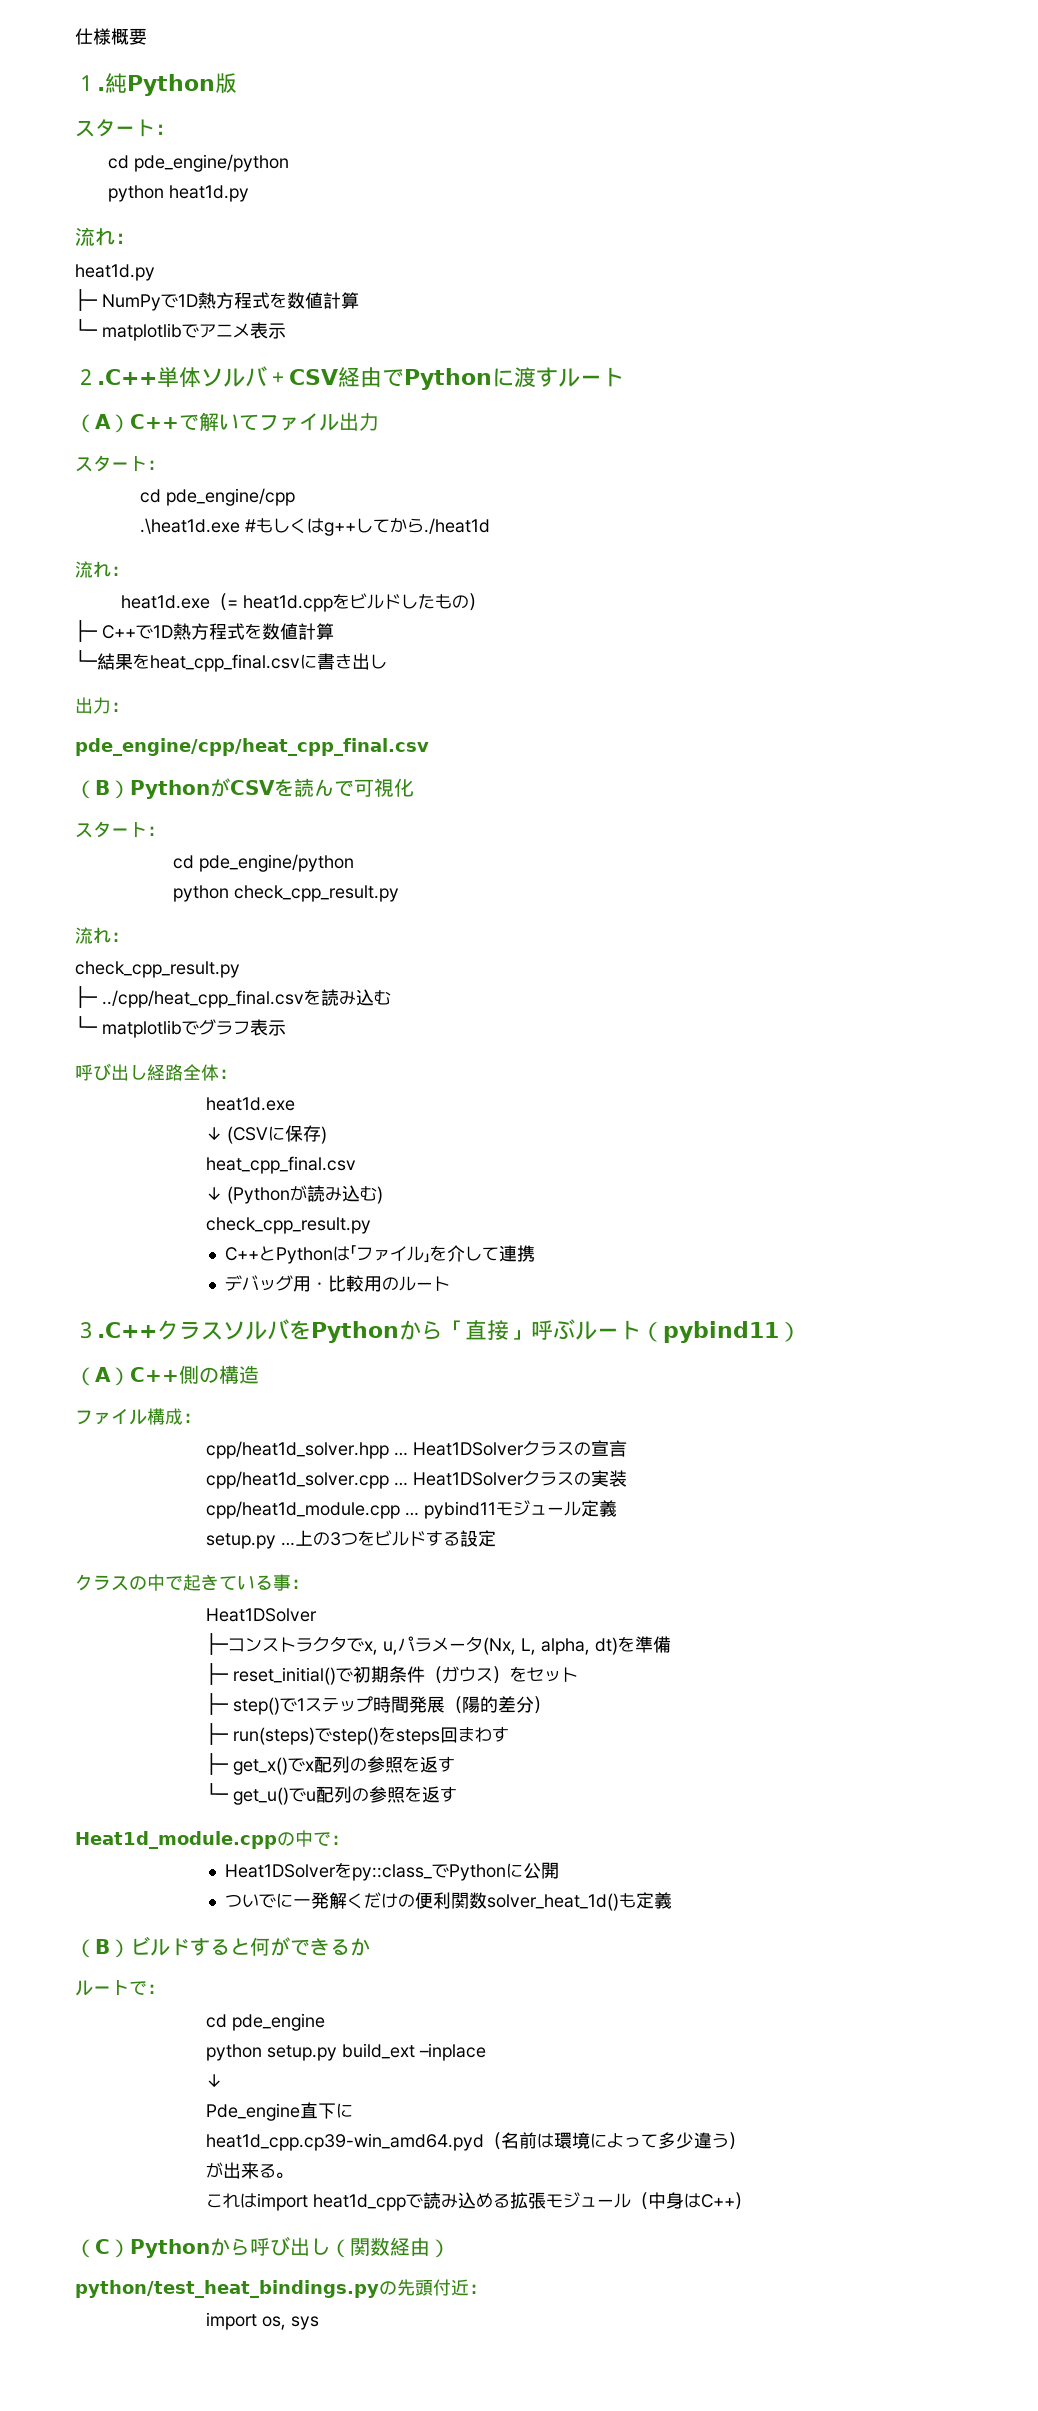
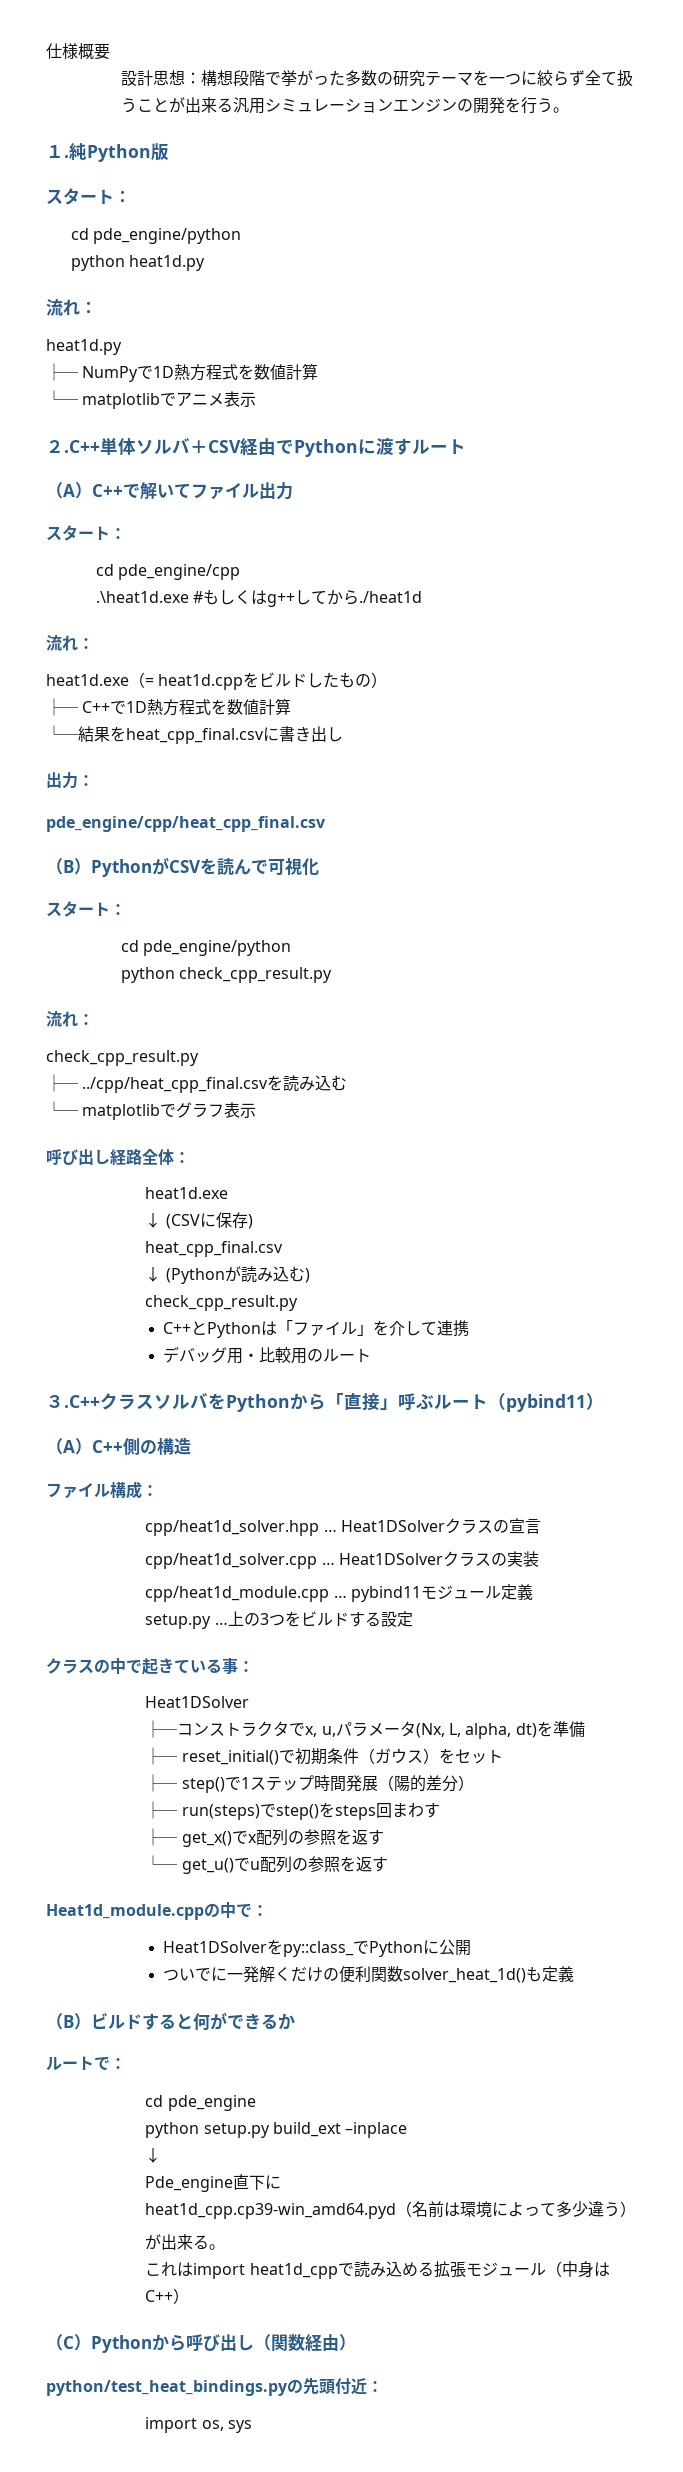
(147, 36) none -> [120,70,633,87] [120,97,569,114] // 設計思想：構想段階で挙がった多数の研究テーマを一つに絞らず全て扱うことが出来る汎用シミュレーションエンジンの開発を行う。

